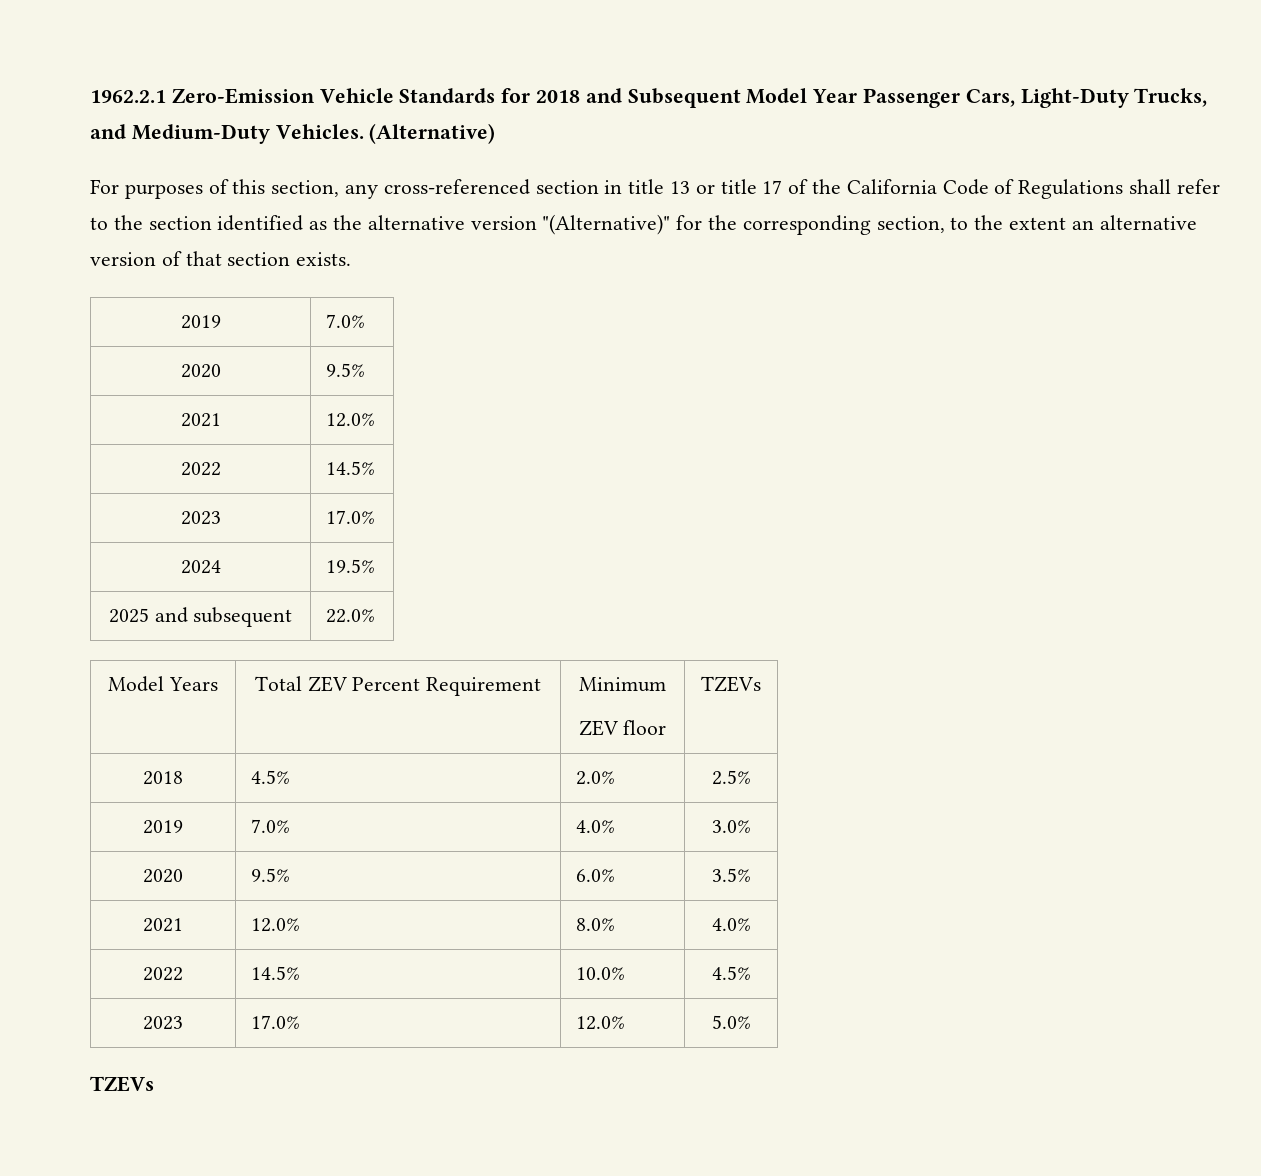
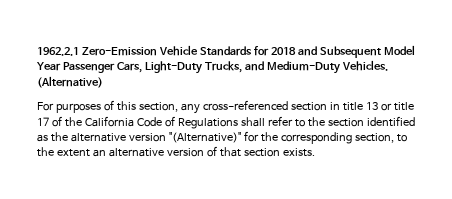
[180,315,221,329] [326,314,366,328] [180,364,221,378] [326,363,366,377] [180,413,221,427] [326,413,376,427] [180,462,221,476] [326,461,376,475] [180,511,221,525] [326,510,376,524] [180,560,221,574] [326,559,376,573] [108,607,293,627] [326,609,376,623] [108,676,218,692] [254,676,542,696] [579,677,666,692] [578,720,667,736] [701,676,761,692] [143,771,183,785] [251,770,291,784] [576,771,616,785] [711,770,751,785] [143,820,183,834] [251,819,291,833] [576,820,616,833] [711,820,751,833] [143,869,183,883] [251,868,291,882] [576,869,616,882] [711,868,751,882] [143,918,183,932] [251,918,301,932] [576,918,616,931] [711,918,751,931] [143,967,183,981] [251,966,301,980] [576,967,626,980] [711,966,751,980] [143,1016,183,1030] [251,1015,301,1029] [576,1016,626,1030] [711,1015,751,1029] [90,1076,154,1092] // 2019 | 7.0% // 2020 | 9.5% // 2021 | 12.0% // 2022 | 14.5% // 2023 | 17.0% // 2024 | 19.5% // 2025 and subsequent | 22.0% // Model Years | Total ZEV Percent Requirement | Minimum // ZEV floor | TZEVs // 2018 | 4.5% | 2.0% | 2.5% // 2019 | 7.0% | 4.0% | 3.0% // 2020 | 9.5% | 6.0% | 3.5% // 2021 | 12.0% | 8.0% | 4.0% // 2022 | 14.5% | 10.0% | 4.5% // 2023 | 17.0% | 12.0% | 5.0% // TZEVs -> (315, 152) none

